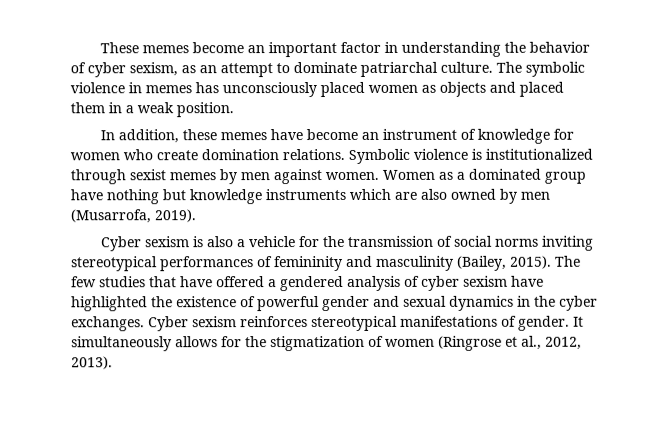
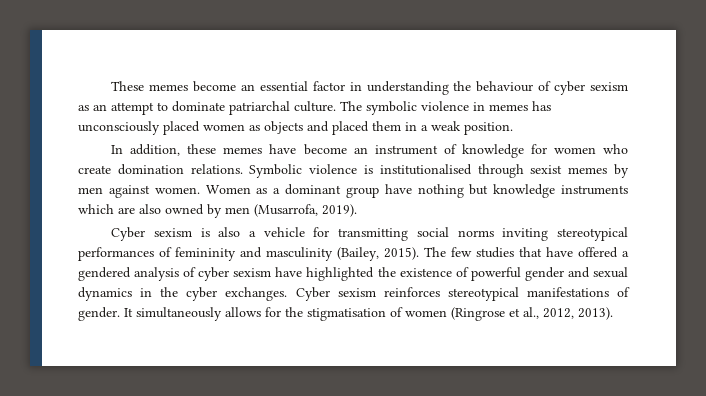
[267,41,337,58] important -> [259,81,308,91] essential
[528,41,590,53] [70,62,178,78] behavior of cyber sexism, -> [476,81,629,95] behaviour of cyber sexism
[485,148,593,160] institutionalized -> [379,164,472,175] institutionalised
[468,168,541,180] dominated -> [285,184,341,195] dominant
[322,235,453,248] the transmission of -> [338,228,409,241] transmitting
[270,335,365,352] stigmatization -> [307,308,386,321] stigmatisation

